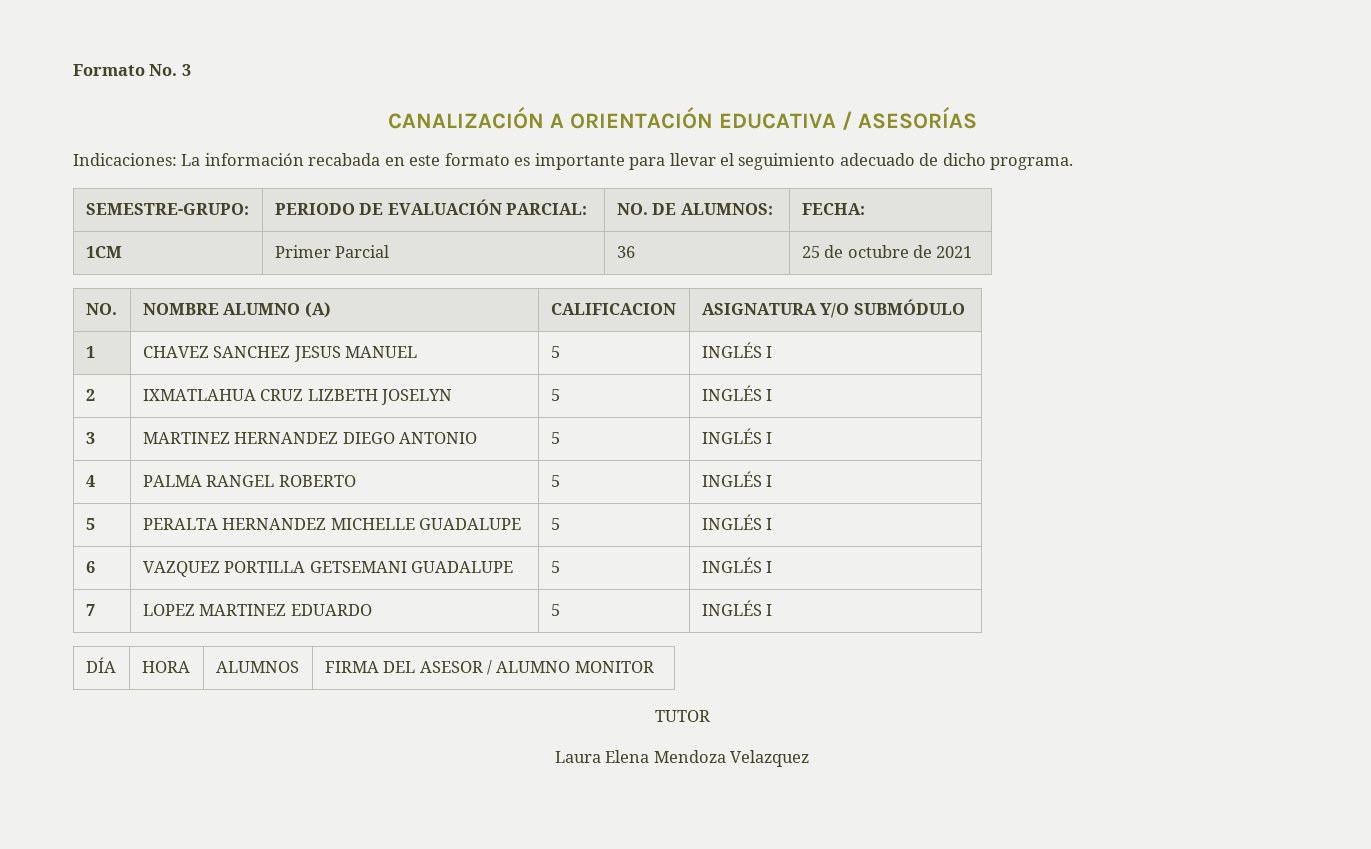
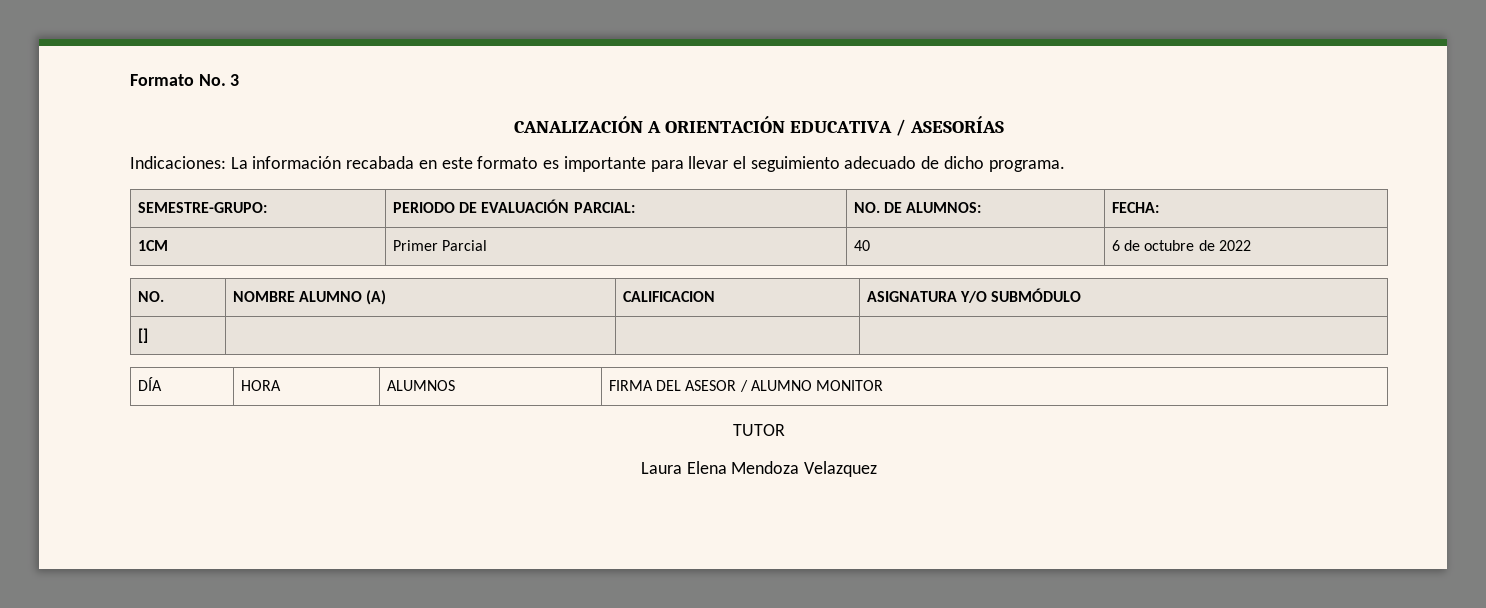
[616,246,635,258] [801,246,820,258] 36 | 25 -> [853,240,870,251] [1111,240,1120,251] 40 | 6
[936,246,973,258] 2021 -> [1218,240,1251,251] 2022
[85,346,95,358] [142,346,417,362] [550,346,560,358] [701,342,773,358] [85,389,95,401] [142,389,452,405] [550,389,560,401] [701,385,773,401] [85,432,95,444] [142,432,477,444] [550,432,560,444] [701,428,773,444] [85,475,95,487] [142,475,356,487] [550,475,560,487] [701,471,773,487] [85,518,95,530] [142,518,521,530] [550,518,560,530] [701,514,773,530] [85,561,95,573] [142,561,513,577] [550,561,560,573] [701,557,773,573] [85,604,95,616] [142,604,372,616] [550,604,560,616] [701,600,773,616] 1 | CHAVEZ SANCHEZ JESUS MANUEL | 5 | INGLÉS I // 2 | IXMATLAHUA CRUZ LIZBETH JOSELYN | 5 | INGLÉS I // 3 | MARTINEZ HERNANDEZ DIEGO ANTONIO | 5 | INGLÉS I // 4 | PALMA RANGEL ROBERTO | 5 | INGLÉS I // 5 | PERALTA HERNANDEZ MICHELLE GUADALUPE | 5 | INGLÉS I // 6 | VAZQUEZ PORTILLA GETSEMANI GUADALUPE | 5 | INGLÉS I // 7 | LOPEZ MARTINEZ EDUARDO | 5 | INGLÉS I -> [137,328,148,343] [] | | |

